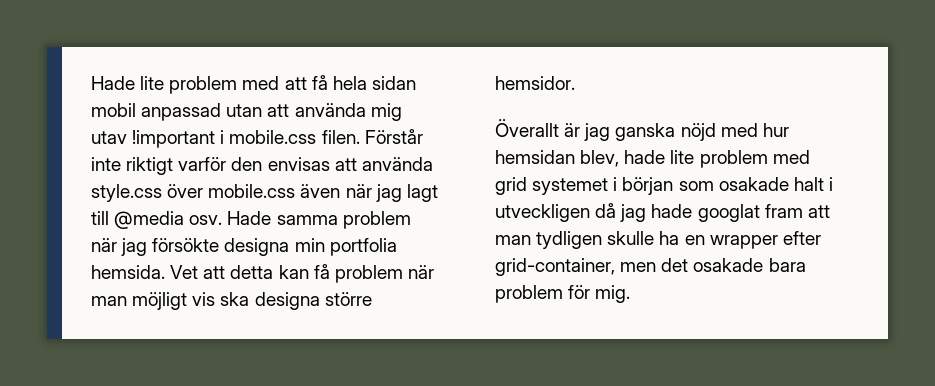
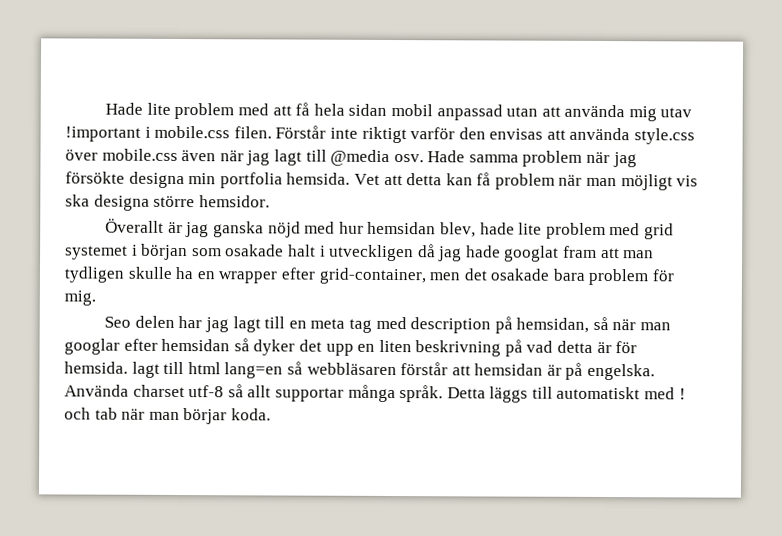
(631, 294) none -> [104,315,672,334] [64,338,638,357] [64,361,656,381] [64,384,686,403] [64,407,271,425] // Seo delen har jag lagt till en meta tag med description på hemsidan, så när man googlar efter hemsidan så dyker det upp en liten beskrivning på vad detta är för hemsida. lagt till html lang=en så webbläsaren förstår att hemsidan är på engelska. Använda charset utf-8 så allt supportar många språk. Detta läggs till automatiskt med ! och tab när man börjar koda.

